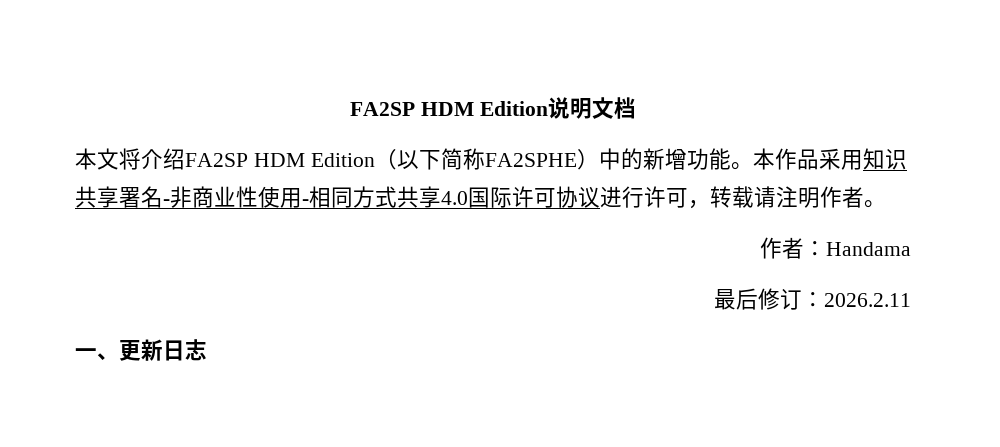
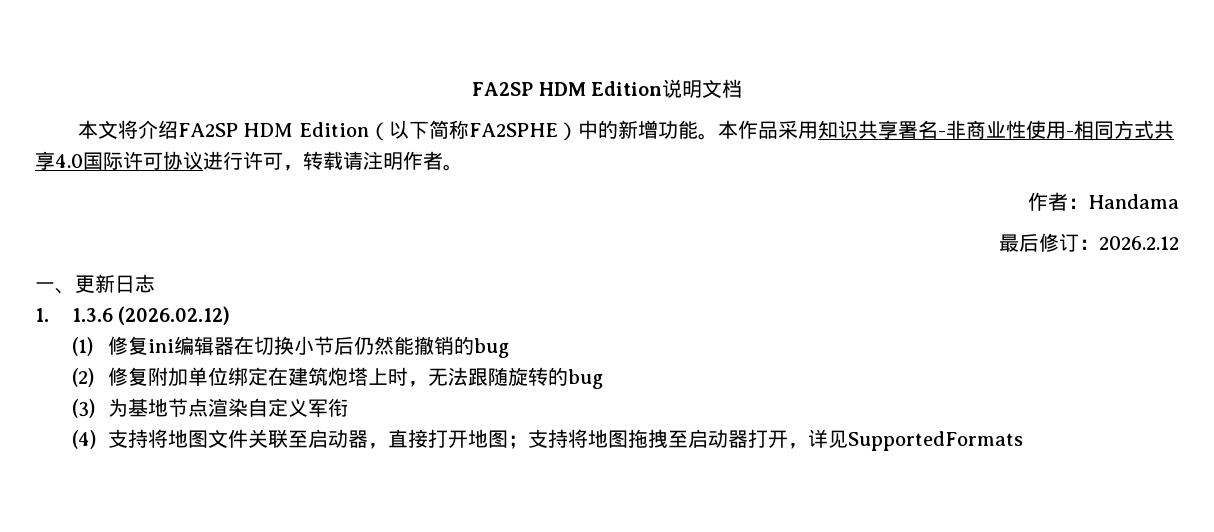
[824,293,911,307] 2026.2.11 -> [1099,236,1179,250] 2026.2.12
(207, 350) none -> [35,306,231,325] [71,336,510,358] [71,367,604,389] [71,398,349,418] [71,429,1024,451] // 1. 1.3.6 (2026.02.12) // (1)修复ini编辑器在切换小节后仍然能撤销的bug // (2)修复附加单位绑定在建筑炮塔上时，无法跟随旋转的bug // (3)为基地节点渲染自定义军衔 // (4)支持将地图文件关联至启动器，直接打开地图；支持将地图拖拽至启动器打开，详见SupportedFormats

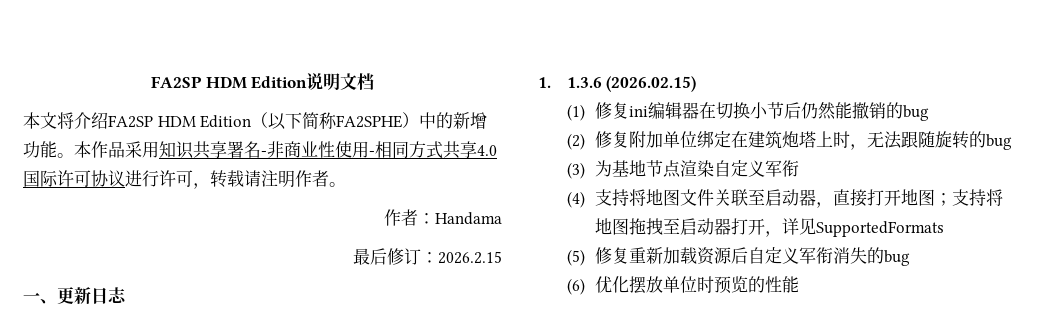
[1099,236,1179,250] 2026.2.12 -> [438,251,502,264] 2026.2.15
[118,306,231,325] (2026.02.12) -> [606,76,697,92] (2026.02.15)
(1024, 441) none -> [566,247,911,266] [566,276,800,295] // (5)修复重新加载资源后自定义军衔消失的bug // (6)优化摆放单位时预览的性能

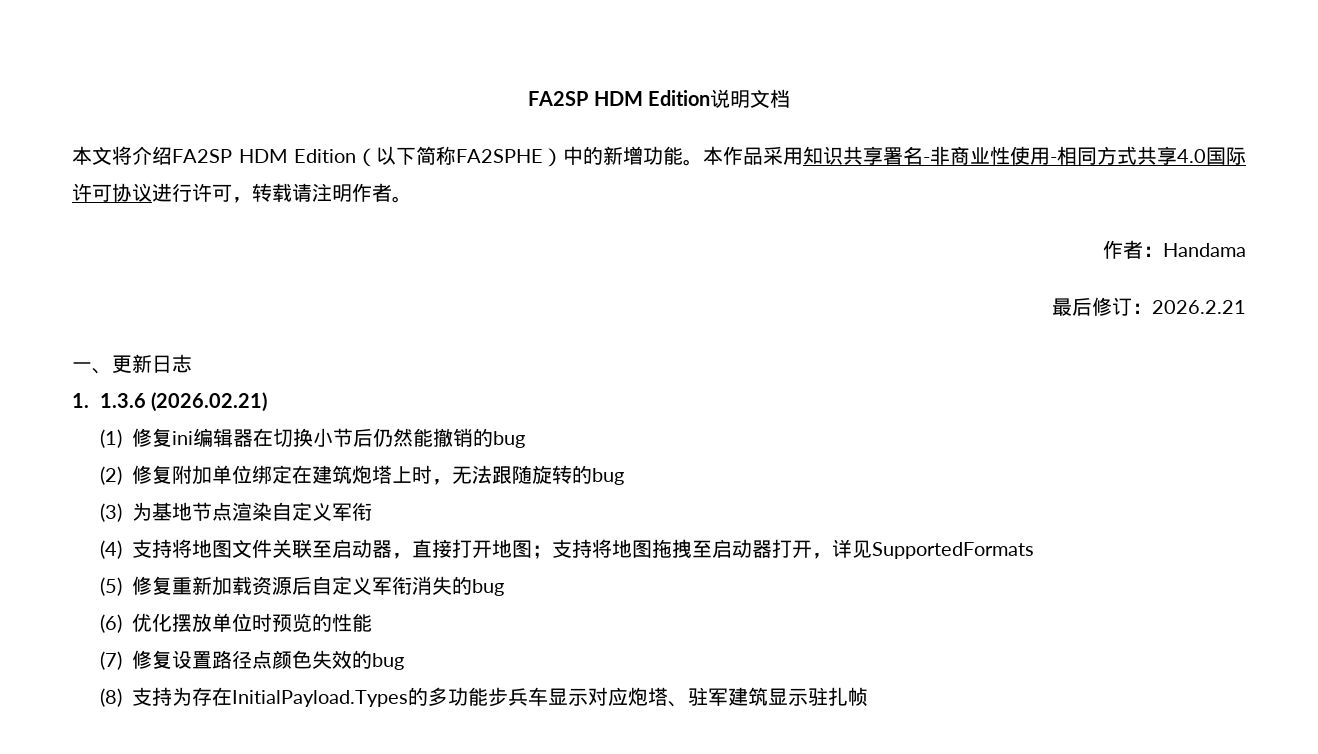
[438,251,502,264] 2026.2.15 -> [1152,300,1246,314] 2026.2.21
[606,76,697,92] (2026.02.15) -> [151,392,268,412] (2026.02.21)
(800, 284) none -> [99,650,404,670] [99,687,868,707] // (7)修复设置路径点颜色失效的bug // (8)支持为存在InitialPayload.Types的多功能步兵车显示对应炮塔、驻军建筑显示驻扎帧

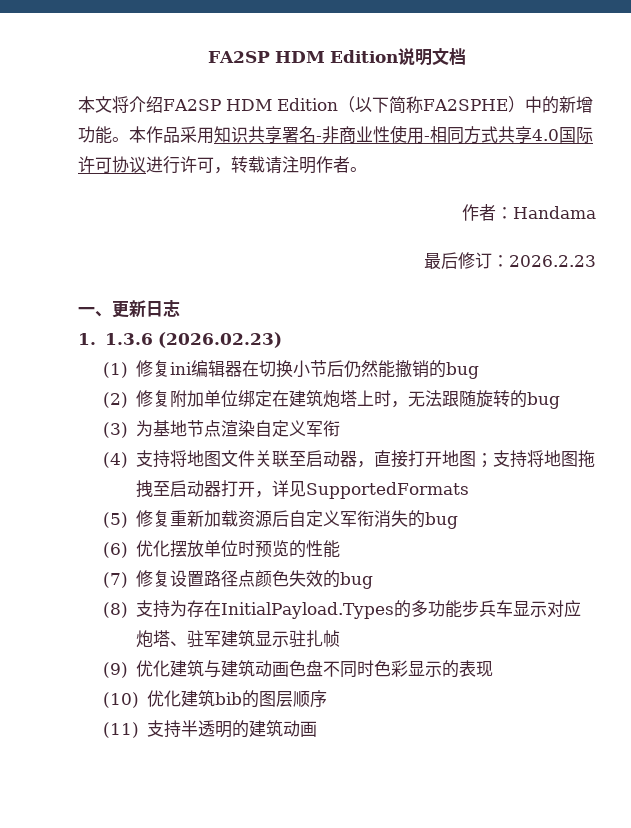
[1152,300,1246,314] 2026.2.21 -> [509,255,596,267] 2026.2.23
[151,392,268,412] (2026.02.21) -> [157,332,282,348] (2026.02.23)
(868, 697) none -> [102,660,494,678] [102,690,328,708] [102,720,318,738] // (9)优化建筑与建筑动画色盘不同时色彩显示的表现 // (10)优化建筑bib的图层顺序 // (11)支持半透明的建筑动画

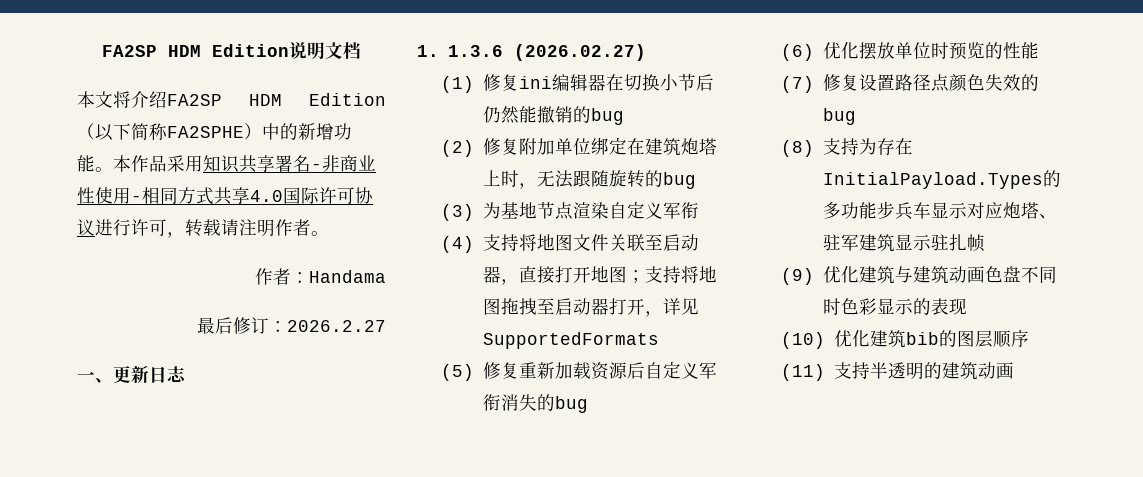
[509,255,596,267] 2026.2.23 -> [287,320,386,332] 2026.2.27
[157,332,282,348] (2026.02.23) -> [513,44,646,61] (2026.02.27)

